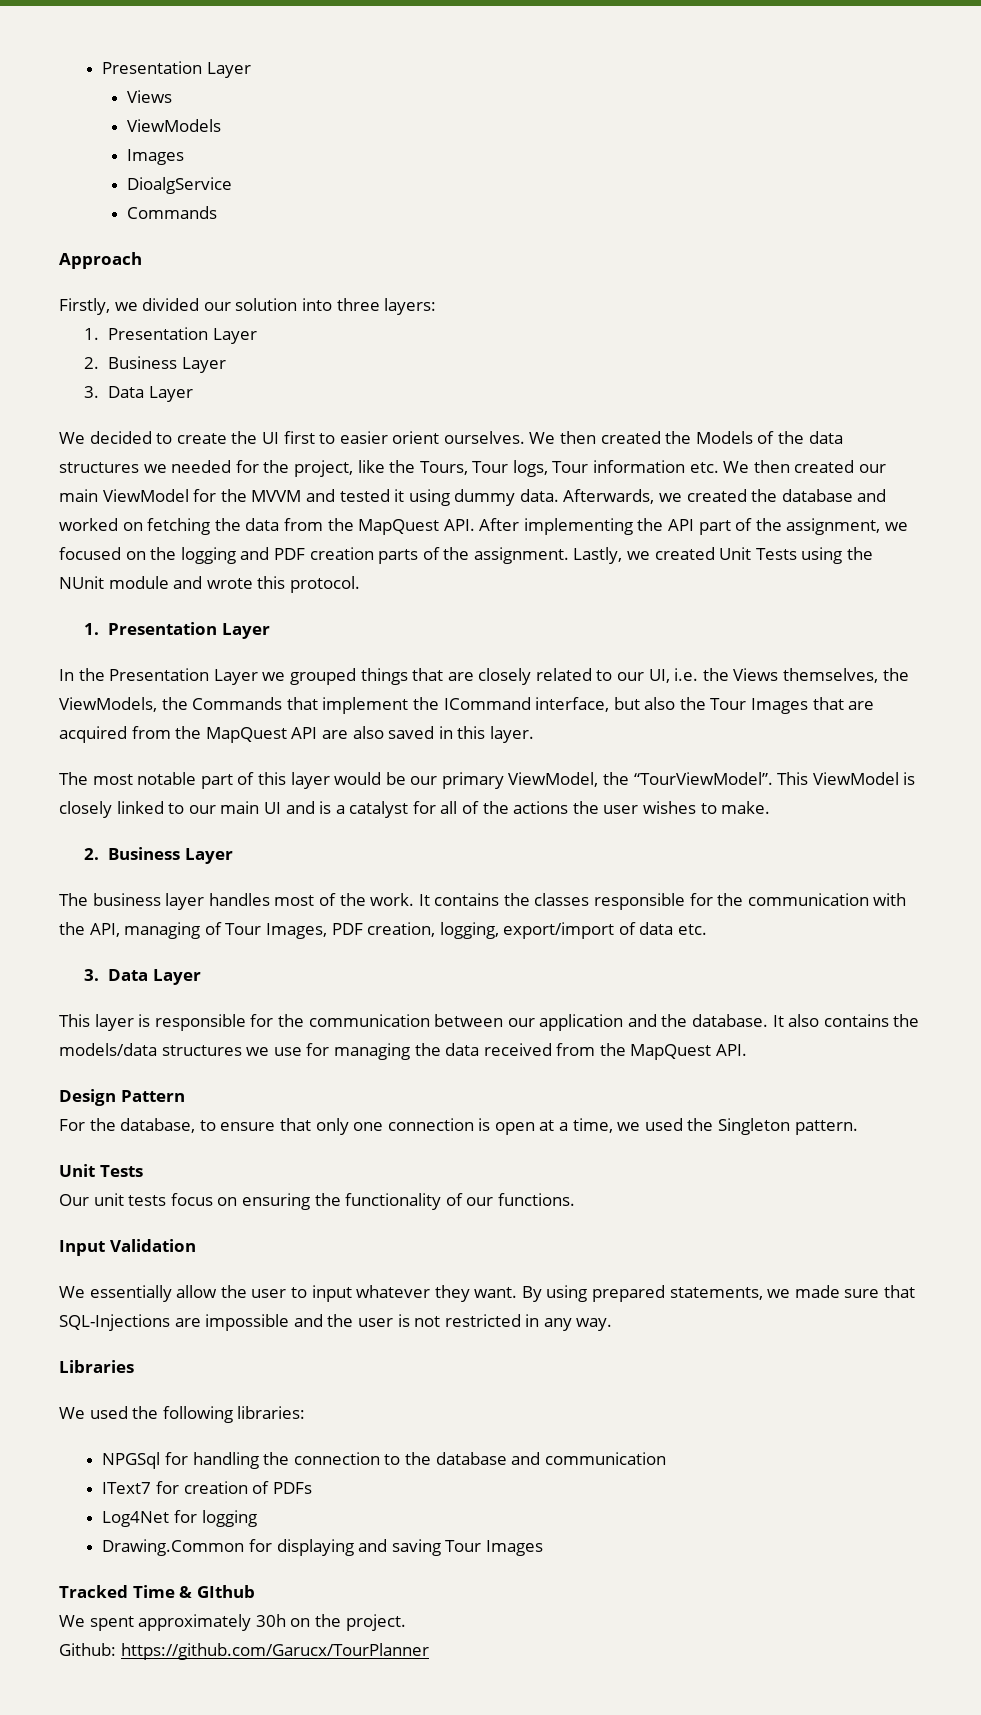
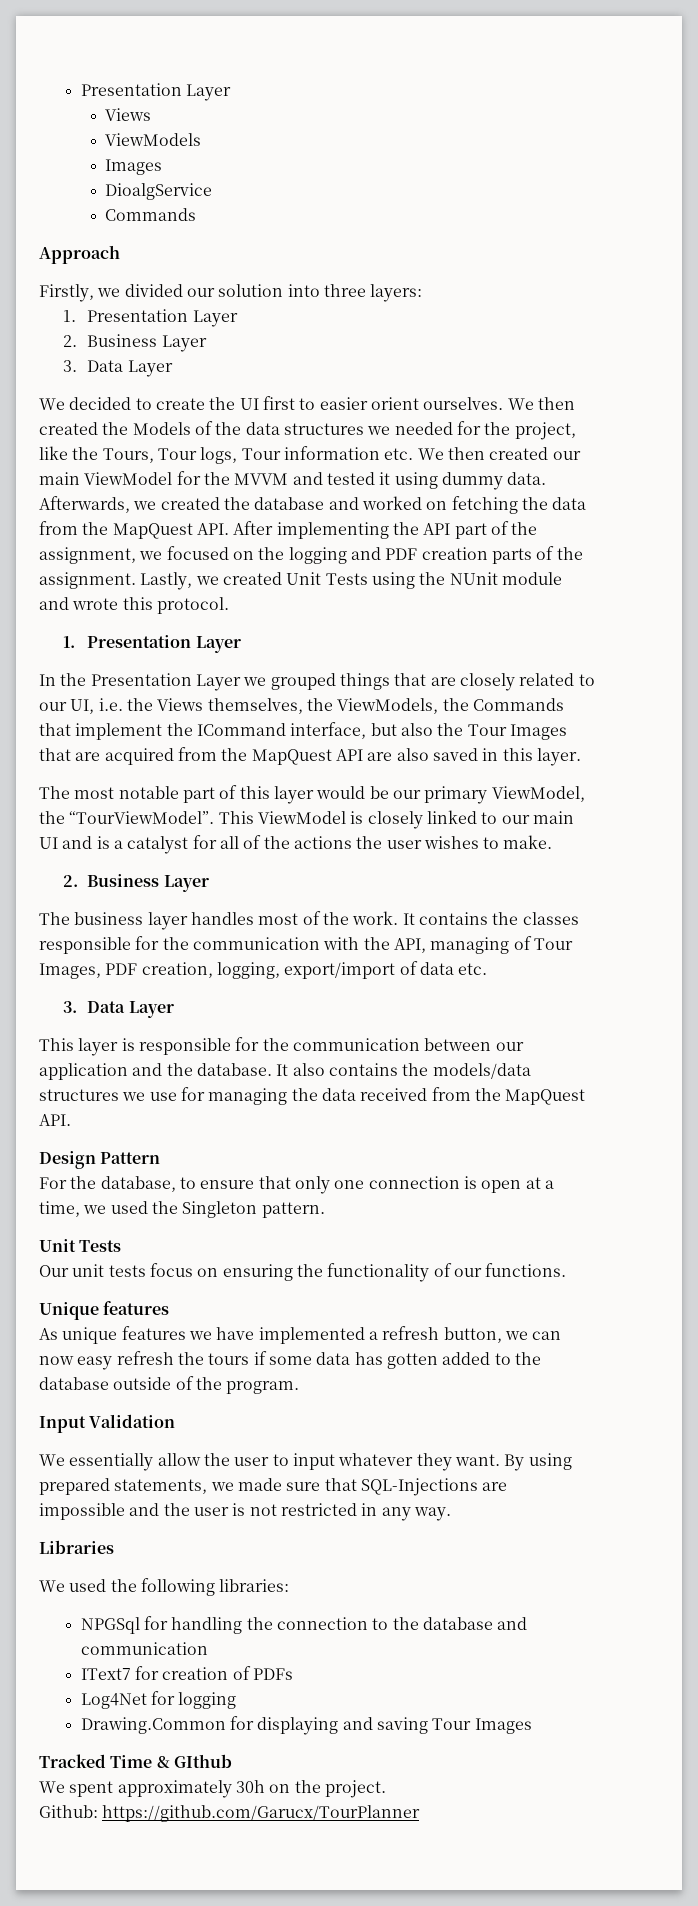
(575, 1199) none -> [39,1301,170,1320] [39,1326,562,1344] [39,1351,541,1370] [39,1376,300,1394] // Unique features // As unique features we have implemented a refresh button, we can now easy refresh the tours if some data has gotten added to the database outside of the program.

